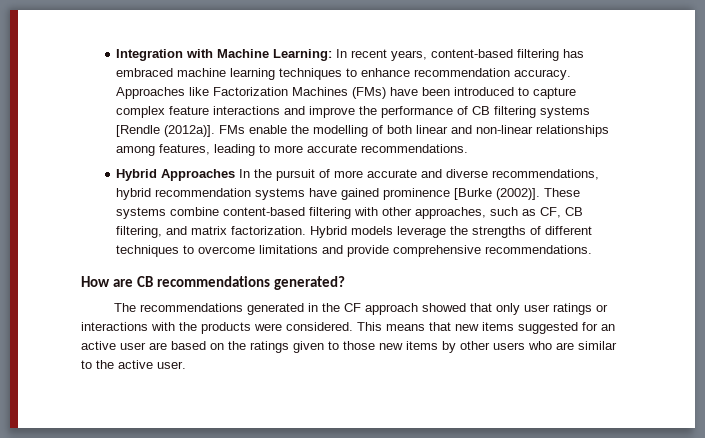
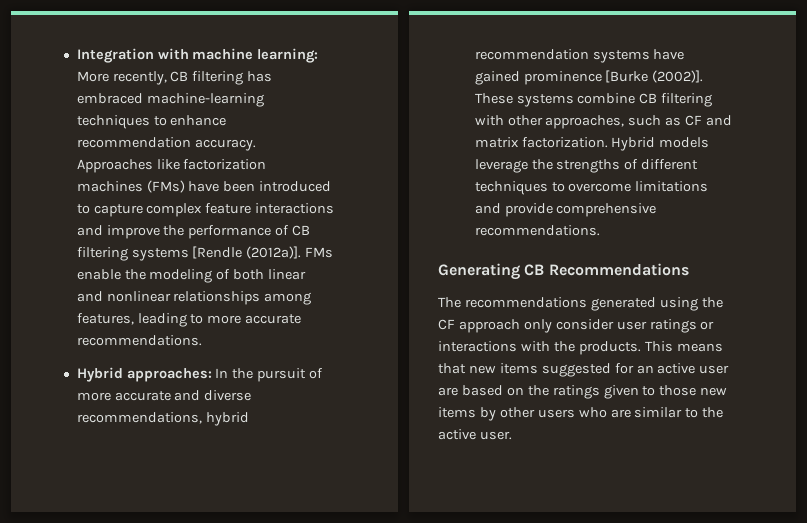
[217,49,514,61] Machine Learning: In recent years, content-based -> [192,48,319,63] [76,71,189,85] machine learning: More recently, CB
[177,68,276,80] machine learning -> [146,93,264,107] machine-learning
[213,87,349,96] Factorization Machines -> [183,159,267,170] [76,181,143,192] factorization machines
[313,125,369,137] modelling -> [149,269,213,283] modeling
[476,125,534,134] non-linear -> [106,291,171,302] nonlinear
[161,169,236,181] Approaches -> [126,368,212,382] approaches:
[223,207,306,216] content-based -> [639,93,658,104] CB
[540,207,584,218] [116,226,163,238] CF, CB filtering, -> [685,115,703,126] CF
[81,276,346,290] How are CB recommendations generated? -> [438,263,689,280] Generating CB Recommendations
[307,303,318,312] in -> [659,297,698,311] using
[421,303,520,315] showed that only -> [523,319,614,333] only consider
[201,322,353,334] products were considered. -> [578,341,641,355] products.

